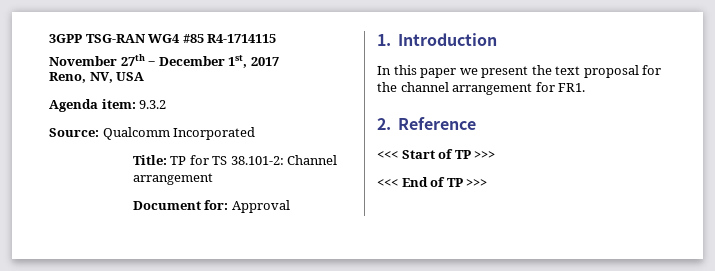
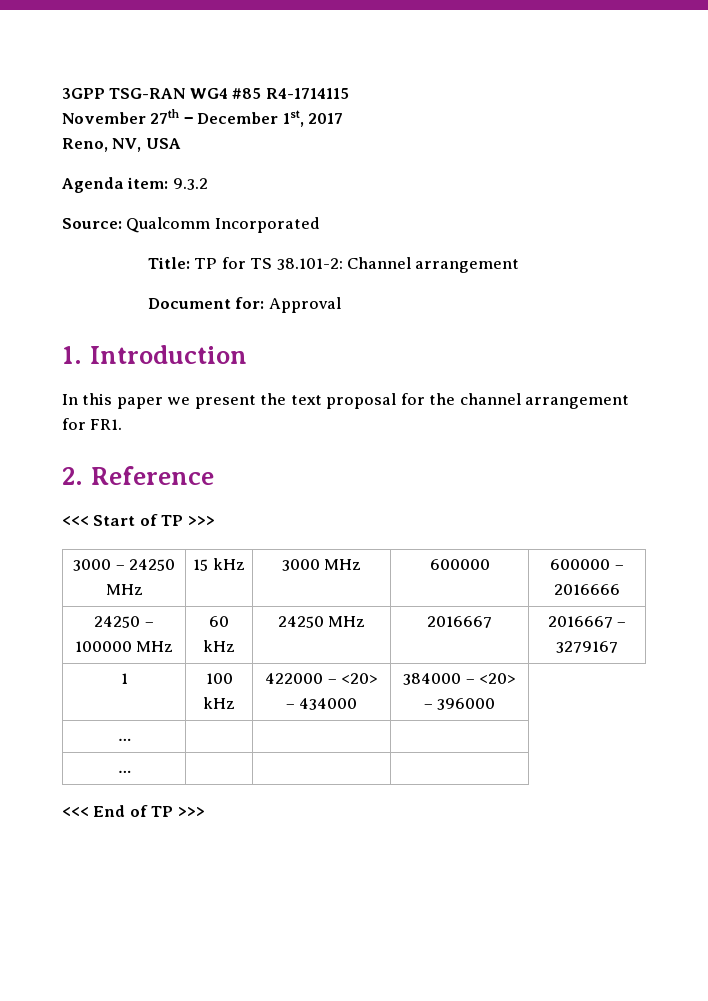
(496, 155) none -> [73,559,175,571] [105,584,143,595] [193,558,245,571] [281,559,362,571] [429,559,490,570] [550,559,624,570] [554,584,620,595] [94,616,154,628] [74,641,174,652] [209,616,229,627] [203,640,235,652] [277,616,366,628] [427,616,492,628] [547,616,627,628] [556,641,618,653] [120,673,128,684] [205,673,233,684] [203,697,235,709] [265,673,378,684] [285,698,358,710] [403,673,516,685] [423,698,496,710] [117,738,131,741] [117,770,131,773] // 3000 – 24250 MHz | 15 kHz | 3000 MHz | 600000 | 600000 – 2016666 // 24250 – 100000 MHz | 60 kHz | 24250 MHz | 2016667 | 2016667 – 3279167 // 1 | 100 kHz | 422000 – <20> – 434000 | 384000 – <20> – 396000 // … | | | // … | | |

